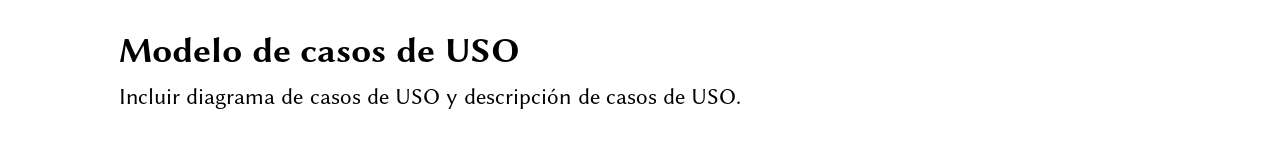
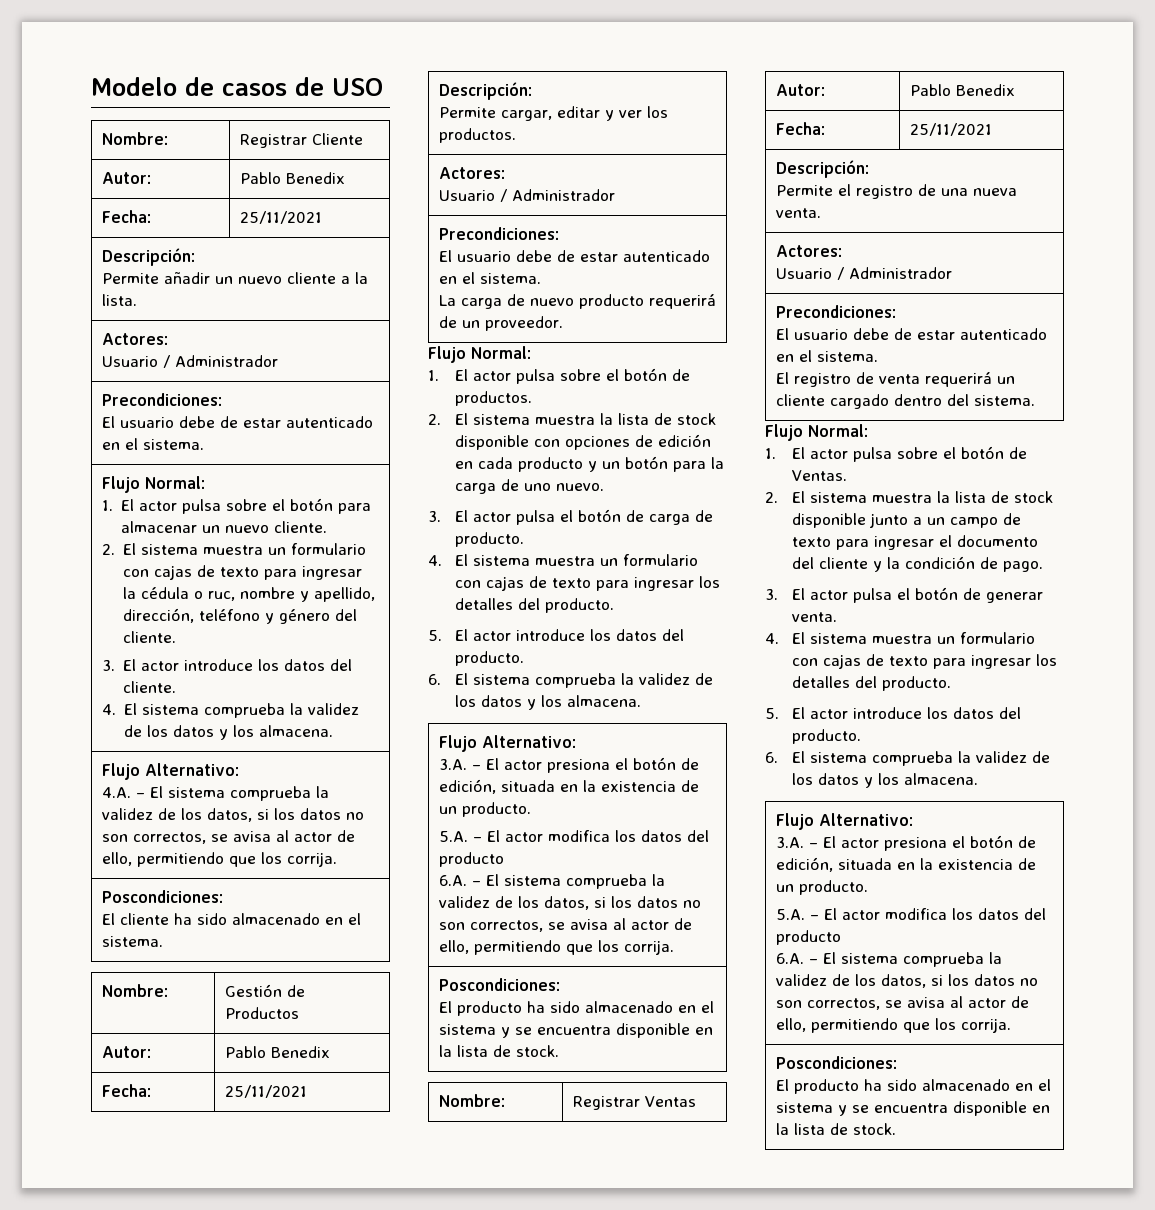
[119,88,742,109] // Incluir diagrama de casos de USO y descripción de casos de USO. -> [101,132,168,145] [239,133,363,148] [101,172,151,184] [239,172,345,184] [101,210,151,223] [239,211,322,224] [101,248,195,266] [101,272,368,284] [101,294,137,306] [101,333,168,345] [101,355,278,368] [101,393,222,406] [101,416,373,428] [101,438,204,450] [101,476,205,493] [101,498,372,514] [121,521,328,533] [101,543,367,555] [123,565,363,580] [123,587,376,602] [123,608,358,624] [123,631,177,643] [101,659,353,671] [123,681,177,693] [101,703,360,718] [124,725,334,740] [101,763,239,780] [101,786,329,801] [101,808,364,822] [101,830,355,844] [101,852,337,867] [101,890,223,903] [101,913,361,925] [101,936,163,947] [101,984,168,997] [224,984,305,997] [224,1007,299,1019] [101,1046,151,1058] [224,1046,330,1058] [101,1084,151,1097] [224,1085,307,1098] [438,82,532,100] [438,106,668,121] [438,128,516,143] [438,167,505,179] [438,189,615,202] [438,227,559,240] [438,250,710,262] [438,272,541,284] [438,294,716,309] [438,316,563,331] [428,346,531,363] [428,368,690,384] [454,391,532,406] [428,413,716,425] [454,434,711,450] [454,456,724,472] [454,479,604,494] [428,509,713,525] [454,532,524,547] [428,554,698,566] [454,576,720,591] [454,598,614,613] [428,629,684,641] [454,651,524,666] [428,673,713,688] [454,695,641,710] [438,735,576,752] [438,757,699,773] [438,779,699,794] [438,802,531,817] [438,830,709,842] [438,852,504,867] [438,874,665,889] [438,896,701,910] [438,918,692,932] [438,940,674,955] [438,978,560,991] [438,1001,714,1016] [438,1023,713,1038] [438,1045,559,1057] [438,1094,505,1107] [572,1096,696,1110] [775,84,825,96] [909,84,1015,96] [775,122,825,135] [909,123,992,136] [775,160,869,178] [775,184,1017,199] [775,208,821,218] [775,245,842,257] [775,267,952,280] [775,305,896,318] [775,328,1047,340] [775,350,878,362] [775,372,1015,387] [775,394,1035,409] [765,424,868,441] [765,446,1027,462] [791,470,847,481] [765,491,1053,503] [791,513,1021,528] [791,535,1038,550] [791,556,1043,572] [765,587,1043,603] [791,612,837,622] [765,632,1035,644] [791,654,1057,669] [791,676,951,691] [765,707,1021,719] [791,729,861,744] [765,751,1050,766] [791,773,978,788] [775,813,913,830] [775,835,1036,851] [775,857,1036,872] [775,880,868,895] [775,908,1046,920] [775,930,841,945] [775,952,1002,967] [775,974,1038,988] [775,996,1029,1010] [775,1018,1011,1033] [775,1056,897,1069] [775,1079,1051,1094] [775,1101,1050,1116] [775,1123,896,1135] // Nombre: | Registrar Cliente // Autor: | Pablo Benedix // Fecha: | 25/11/2021 // Descripción: // Permite añadir un nuevo cliente a la lista. // Actores: // Usuario / Administrador // Precondiciones: // El usuario debe de estar autenticado en el sistema. // Flujo Normal: // 1. El actor pulsa sobre el botón para almacenar un nuevo cliente. // 2. El sistema muestra un formulario con cajas de texto para ingresar la cédula o ruc, nombre y apellido, dirección, teléfono y género del cliente. // 3. El actor introduce los datos del cliente. // 4. El sistema comprueba la validez de los datos y los almacena. // Flujo Alternativo: // 4.A. – El sistema comprueba la validez de los datos, si los datos no son correctos, se avisa al actor de ello, permitiendo que los corrija. // Poscondiciones: // El cliente ha sido almacenado en el sistema. // Nombre: | Gestión de Productos // Autor: | Pablo Benedix // Fecha: | 25/11/2021 // Descripción: // Permite cargar, editar y ver los productos. // Actores: // Usuario / Administrador // Precondiciones: // El usuario debe de estar autenticado en el sistema. // La carga de nuevo producto requerirá de un proveedor. // Flujo Normal: // 1. El actor pulsa sobre el botón de productos. // 2. El sistema muestra la lista de stock disponible con opciones de edición en cada producto y un botón para la carga de uno nuevo. // 3. El actor pulsa el botón de carga de producto. // 4. El sistema muestra un formulario con cajas de texto para ingresar los detalles del producto. // 5. El actor introduce los datos del producto. // 6. El sistema comprueba la validez de los datos y los almacena. // Flujo Alternativo: // 3.A. – El actor presiona el botón de edición, situada en la existencia de un producto. // 5.A. – El actor modifica los datos del producto // 6.A. – El sistema comprueba la validez de los datos, si los datos no son correctos, se avisa al actor de ello, permitiendo que los corrija. // Poscondiciones: // El producto ha sido almacenado en el sistema y se encuentra disponible en la lista de stock. // Nombre: | Registrar Ventas // Autor: | Pablo Benedix // Fecha: | 25/11/2021 // Descripción: // Permite el registro de una nueva venta. // Actores: // Usuario / Administrador // Precondiciones: // El usuario debe de estar autenticado en el sistema. // El registro de venta requerirá un cliente cargado dentro del sistema. // Flujo Normal: // 1. El actor pulsa sobre el botón de Ventas. // 2. El sistema muestra la lista de stock disponible junto a un campo de texto para ingresar el documento del cliente y la condición de pago. // 3. El actor pulsa el botón de generar venta. // 4. El sistema muestra un formulario con cajas de texto para ingresar los detalles del producto. // 5. El actor introduce los datos del producto. // 6. El sistema comprueba la validez de los datos y los almacena. // Flujo Alternativo: // 3.A. – El actor presiona el botón de edición, situada en la existencia de un producto. // 5.A. – El actor modifica los datos del producto // 6.A. – El sistema comprueba la validez de los datos, si los datos no son correctos, se avisa al actor de ello, permitiendo que los corrija. // Poscondiciones: // El producto ha sido almacenado en el sistema y se encuentra disponible en la lista de stock.

